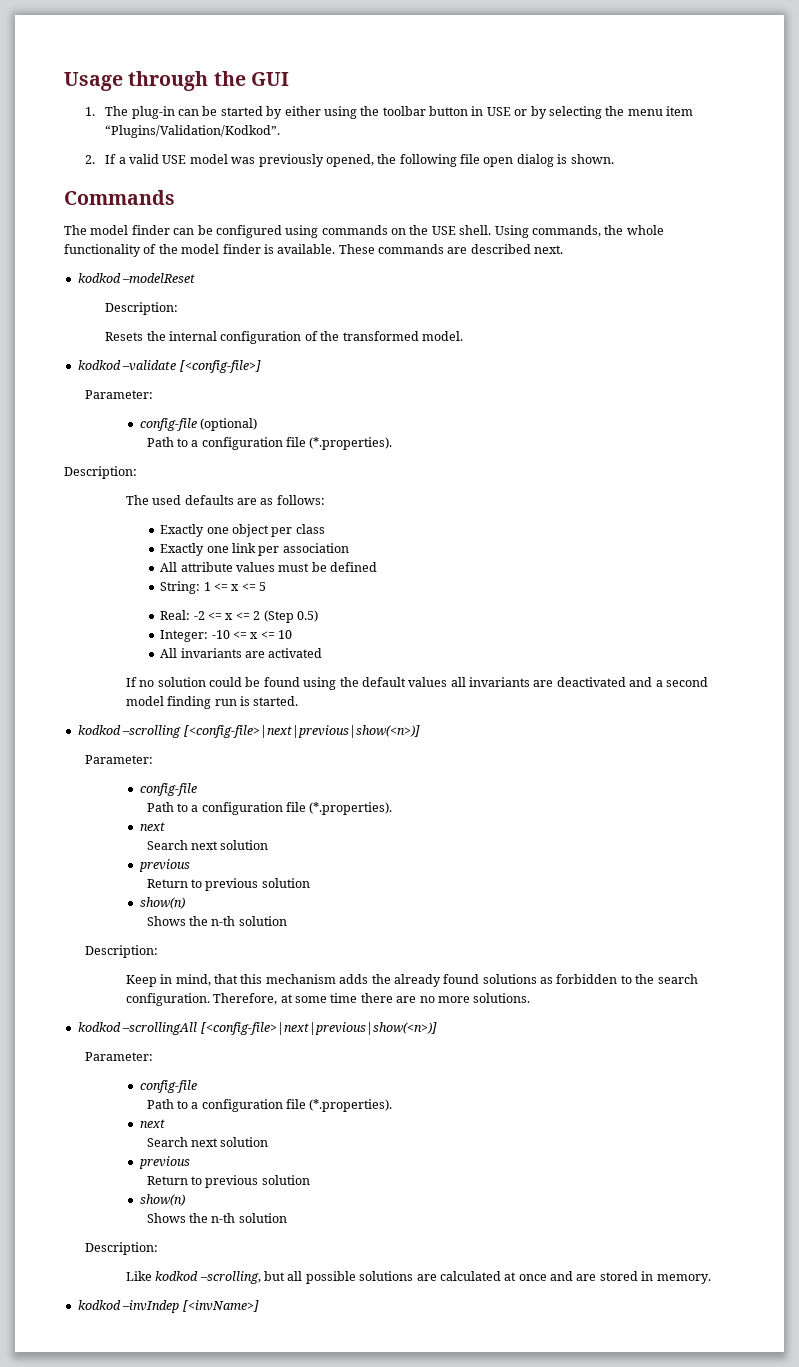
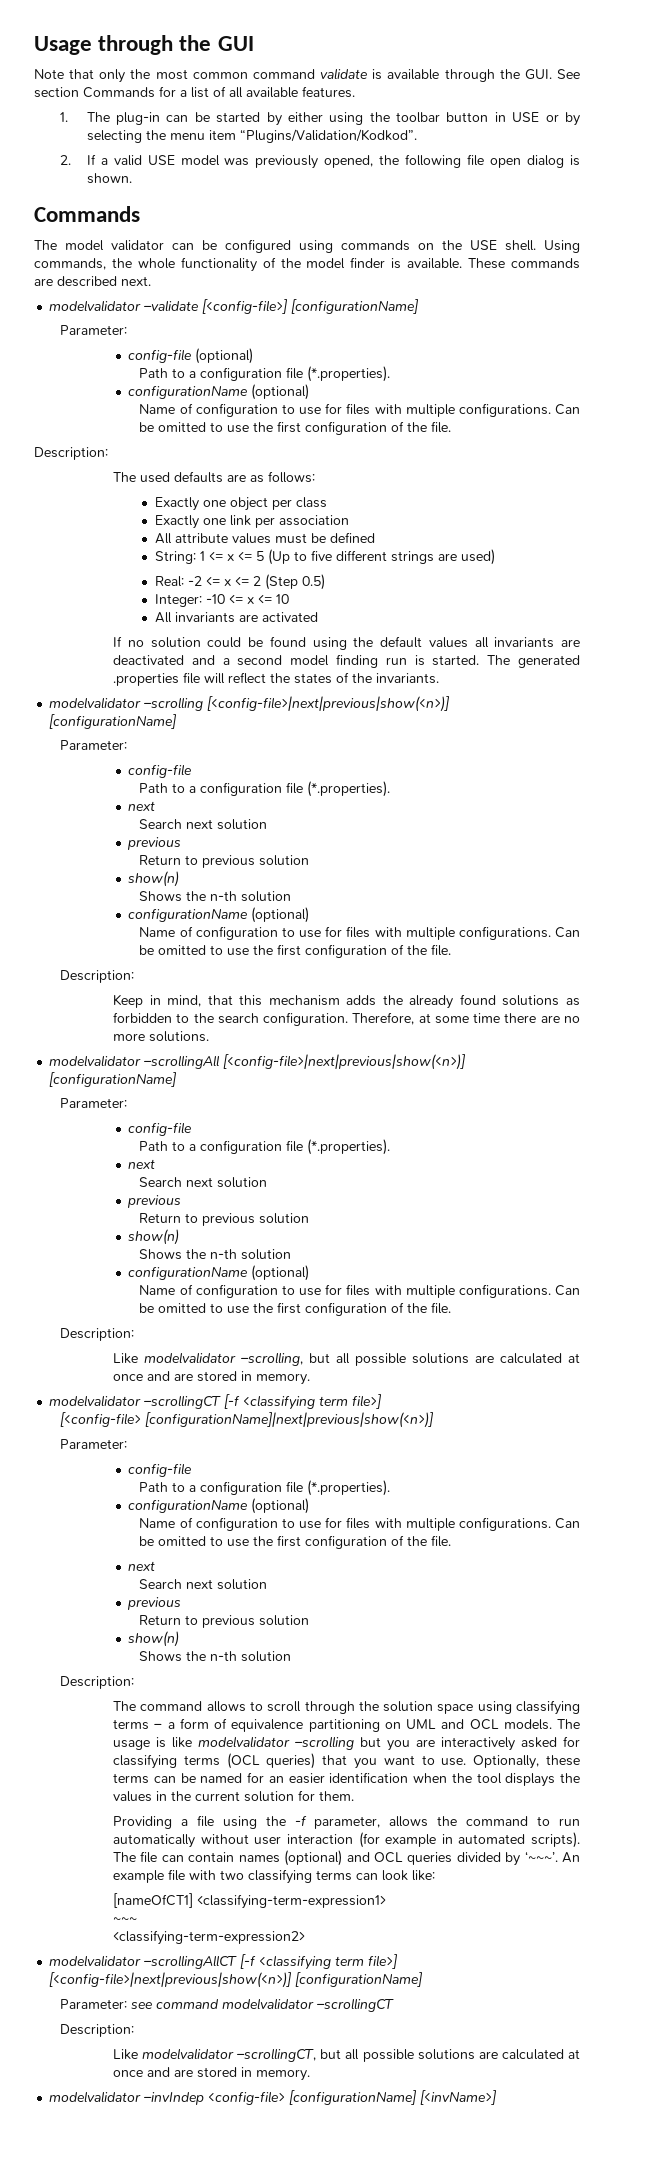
(289, 79) none -> [34,68,580,83] [34,86,355,98] // Note that only the most common command validate is available through the GUI. See section Commands for a list of all available features.
[131,225,170,235] finder -> [111,240,164,251] validator
[77,273,196,283] [105,302,179,315] [105,331,463,344] [77,360,121,370] kodkod –modelReset // Description: // Resets the internal configuration of the transformed model. // kodkod -> [49,300,142,312] modelvalidator
(261, 366) none -> [291,299,420,314] [configurationName]
(393, 443) none -> [128,384,310,400] [139,403,580,417] [139,421,452,435] // configurationName (optional) // Name of configuration to use for files with multiple configurations. Can be omitted to use the first configuration of the file.
(267, 586) none -> [267,549,495,565] (Up to five different strings are used)
[77,725,121,735] // kodkod -> [487,655,580,668] [113,672,440,686] [49,697,142,709] The generated .properties file will reflect the states of the invariants. // modelvalidator
(420, 731) none -> [49,714,178,729] [configurationName]
(287, 921) none -> [128,907,310,923] [139,926,580,940] [139,944,452,958] // configurationName (optional) // Name of configuration to use for files with multiple configurations. Can be omitted to use the first configuration of the file.
[77,1022,121,1032] kodkod -> [49,1055,142,1067] modelvalidator
(437, 1028) none -> [49,1072,178,1087] [configurationName]
[84,1242,158,1255] [125,1271,199,1281] // Description: // Like kodkod -> [128,1265,310,1281] [139,1284,580,1298] [139,1302,452,1316] [60,1328,135,1341] [113,1352,237,1364] // configurationName (optional) // Name of configuration to use for files with multiple configurations. Can be omitted to use the first configuration of the file. // Description: // Like modelvalidator
[77,1300,180,1313] kodkod –invIndep -> [49,1394,383,1410] [60,1412,435,1428] [60,1439,128,1449] [128,1463,193,1477] [139,1480,391,1496] [128,1498,310,1514] [139,1517,580,1531] [139,1535,452,1549] [128,1561,156,1571] [139,1579,268,1590] [127,1597,182,1610] [139,1615,310,1628] [128,1631,180,1647] [139,1651,292,1662] [60,1676,135,1689] [113,1700,580,1715] [113,1718,580,1732] [113,1736,580,1751] [113,1753,580,1769] [113,1772,580,1787] [113,1790,355,1802] [113,1815,580,1829] [113,1832,580,1848] [113,1850,580,1866] [113,1869,436,1884] [113,1893,387,1909] [113,1917,138,1923] [113,1930,306,1945] [49,1954,399,1970] [49,1972,424,1988] [60,1998,395,2012] [60,2024,135,2037] [113,2048,580,2062] [113,2067,311,2081] [49,2090,418,2105] modelvalidator –scrollingCT [-f <classifying term file>] // [<config-file> [configurationName]|next|previous|show(<n>)] // Parameter: // config-file // Path to a configuration file (*.properties). // configurationName (optional) // Name of configuration to use for files with multiple configurations. Can be omitted to use the first configuration of the file. // next // Search next solution // previous // Return to previous solution // show(n) // Shows the n-th solution // Description: // The command allows to scroll through the solution space using classifying terms – a form of equivalence partitioning on UML and OCL models. The usage is like modelvalidator –scrolling but you are interactively asked for classifying terms (OCL queries) that you want to use. Optionally, these terms can be named for an easier identification when the tool displays the values in the current solution for them. // Providing a file using the -f parameter, allows the command to run automatically without user interaction (for example in automated scripts). The file can contain names (optional) and OCL queries divided by ‘~~~’. An example file with two classifying terms can look like: // [nameOfCT1] <classifying-term-expression1> // ~~~ // <classifying-term-expression2> // modelvalidator –scrollingAllCT [-f <classifying term file>] [<config-file>|next|previous|show(<n>)] [configurationName] // Parameter: see command modelvalidator –scrollingCT // Description: // Like modelvalidator –scrollingCT, but all possible solutions are calculated at once and are stored in memory. // modelvalidator –invIndep <config-file> [configurationName]

